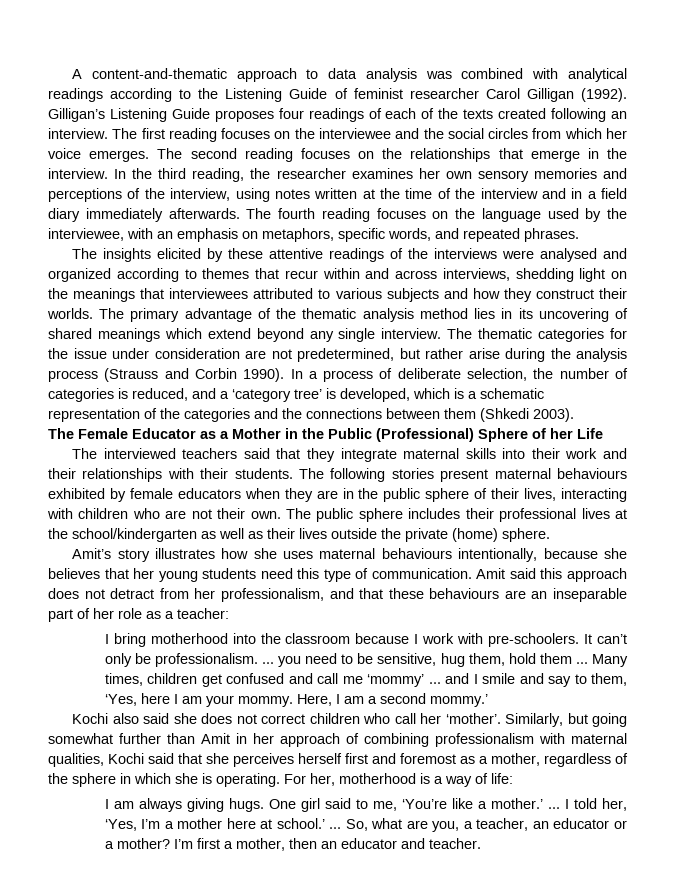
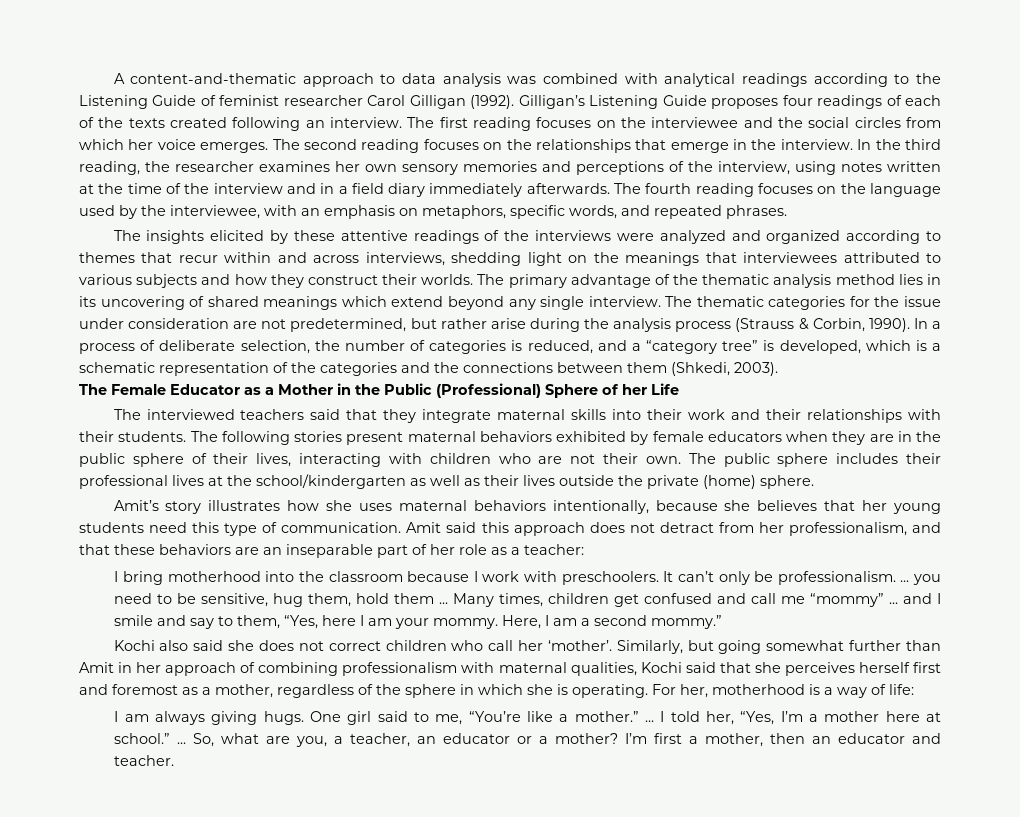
[540,248,598,262] analysed -> [659,230,726,244] analyzed
[164,368,237,379] and Corbin -> [798,318,865,332] & Corbin,
[232,389,322,402] ‘category tree’ -> [645,340,759,354] “category tree”
[480,408,529,422] (Shkedi -> [671,362,730,376] (Shkedi,
[556,468,627,479] behaviours -> [479,431,552,442] behaviors
[381,548,452,559] behaviours -> [473,500,546,511] behaviors
[429,588,500,599] behaviours -> [159,544,231,555] behaviors
[488,633,580,647] pre-schoolers. -> [561,571,659,585] preschoolers.
[367,674,425,687] ‘mommy’ -> [810,593,885,607] “mommy”
[104,694,137,706] ‘Yes, -> [284,615,319,629] “Yes,
[429,694,488,707] mommy.’ -> [651,615,723,629] mommy.”
[401,799,447,809] ‘You’re -> [468,711,521,722] “You’re
[490,798,543,809] mother.’ -> [574,711,639,722] mother.”
[104,819,137,831] ‘Yes, -> [740,711,775,725] “Yes,
[276,818,325,829] school.’ -> [114,733,171,744] school.”

